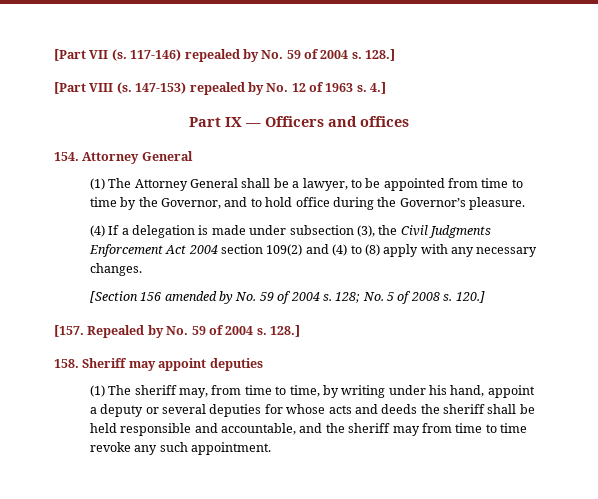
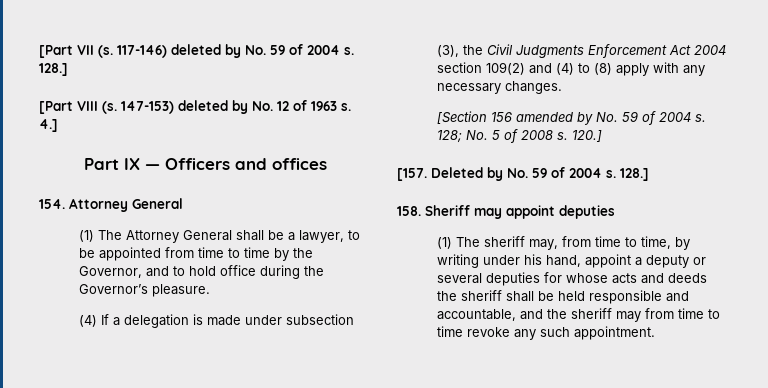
[184,49,240,62] repealed -> [171,44,221,55] deleted
[189,82,245,95] repealed -> [178,100,228,111] deleted
[87,325,145,338] Repealed -> [431,167,483,178] Deleted

